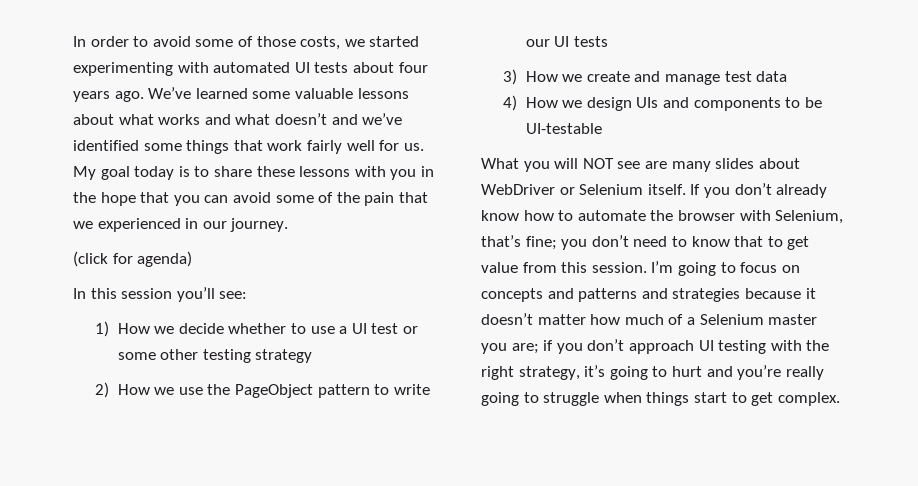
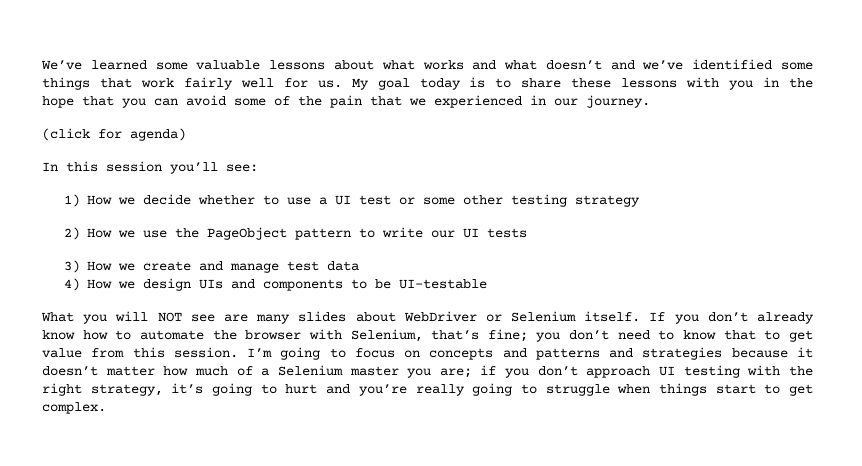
[73,36,420,50] [73,62,428,76] [73,91,144,102] In order to avoid some of those costs, we started experimenting with automated UI tests about four years ago. -> (41, 65) none

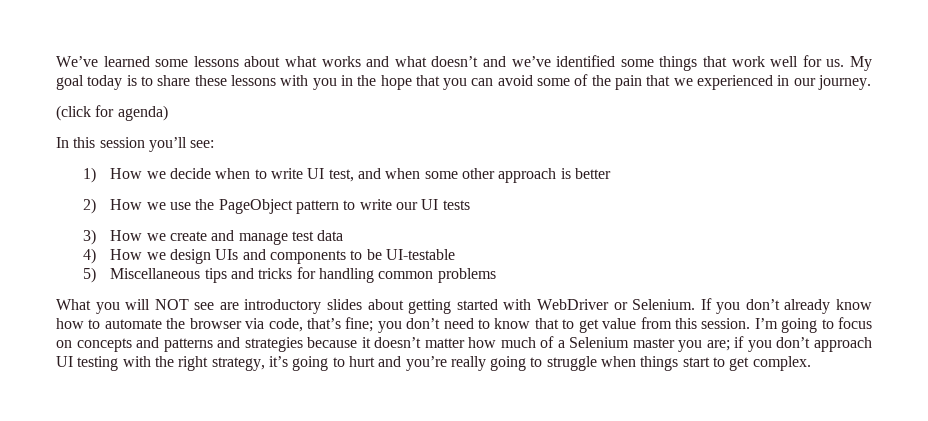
[196,60,261,70] valuable -> (189, 63) none
[183,77,233,90] fairly -> (765, 61) none
[197,194,640,207] whether to use a UI test or some other testing strategy -> [215,168,611,183] when to write UI test, and when some other approach is better
(487, 284) none -> [83,267,496,283] // 5) Miscellaneous tips and tricks for handling common problems
[256,314,291,324] many -> [244,299,322,314] introductory
[403,311,641,322] WebDriver or Selenium itself. -> [408,299,696,314] getting started with WebDriver or Selenium.
[308,329,423,342] with Selenium, -> [245,318,303,332] via code,

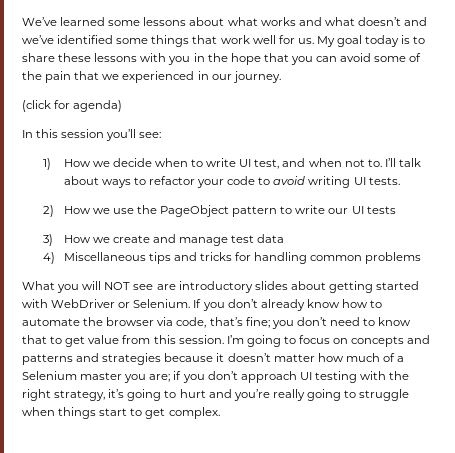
[424,168,611,183] some other approach is better -> [344,158,421,167] [63,176,400,188] not to. I’ll talk about ways to refactor your code to avoid writing UI tests.
[110,249,456,264] [83,267,97,283] How we design UIs and components to be UI-testable // 5) -> (55, 258) none

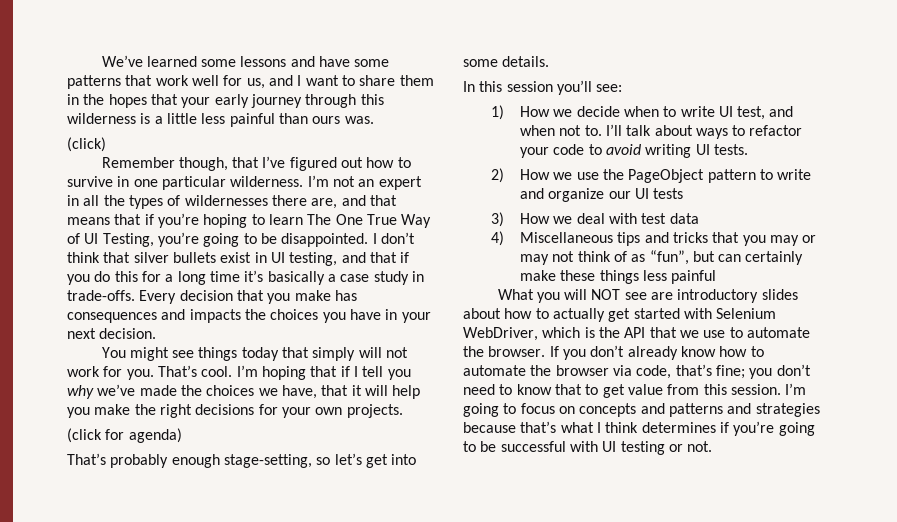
[189,17,428,26] [22,35,426,47] [22,53,422,65] [22,71,281,83] [22,100,123,112] about what works and what doesn’t and we’ve identified some things that work well for us. My goal today is to share these lessons with you in the hope that you can avoid some of the pain that we experienced in our journey. // (click for agenda) -> [290,56,390,67] [67,75,434,89] [67,94,384,108] [67,113,374,127] [67,137,106,152] [101,156,411,171] [67,175,422,190] [67,195,397,209] [67,213,432,228] [67,232,415,247] [67,252,410,266] [67,270,424,285] [67,290,357,304] [67,309,431,323] [67,328,157,339] [101,347,409,361] [67,365,411,380] [67,384,421,399] [67,404,403,418] [67,428,182,443] [67,453,417,468] [463,56,550,67] and have some patterns that work well for us, and I want to share them in the hopes that your early journey through this wilderness is a little less painful than ours was. // (click) // Remember though, that I’ve figured out how to survive in one particular wilderness. I’m not an expert in all the types of wildernesses there are, and that means that if you’re hoping to learn The One True Way of UI Testing, you’re going to be disappointed. I don’t think that silver bullets exist in UI testing, and that if you do this for a long time it’s basically a case study in trade-offs. Every decision that you make has consequences and impacts the choices you have in your next decision. // You might see things today that simply will not work for you. That’s cool. I’m hoping that if I tell you why we’ve made the choices we have, that it will help you make the right decisions for your own projects. // (click for agenda) // That’s probably enough stage-setting, so let’s get into some details.
(326, 209) none -> [519,188,605,202] and organize
[112,234,228,246] create and manage -> [576,213,637,224] deal with
[234,252,422,264] for handling common problems -> [712,232,817,246] [519,250,804,265] [519,270,717,284] that you may or may not think of as “fun”, but can certainly make these things less painful
[328,281,420,293] [22,299,191,308] getting started with WebDriver or Selenium. -> [504,308,777,322] [463,327,810,341] [463,346,546,357] how to actually get started with Selenium WebDriver, which is the API that we use to automate the browser.
[216,353,405,362] [22,371,410,383] [22,389,410,401] [22,407,220,419] it doesn’t matter how much of a Selenium master you are; if you don’t approach UI testing with the right strategy, it’s going to hurt and you’re really going to struggle when things start to get complex. -> [520,421,815,436] [463,441,713,455] that’s what I think determines if you’re going to be successful with UI testing or not.

